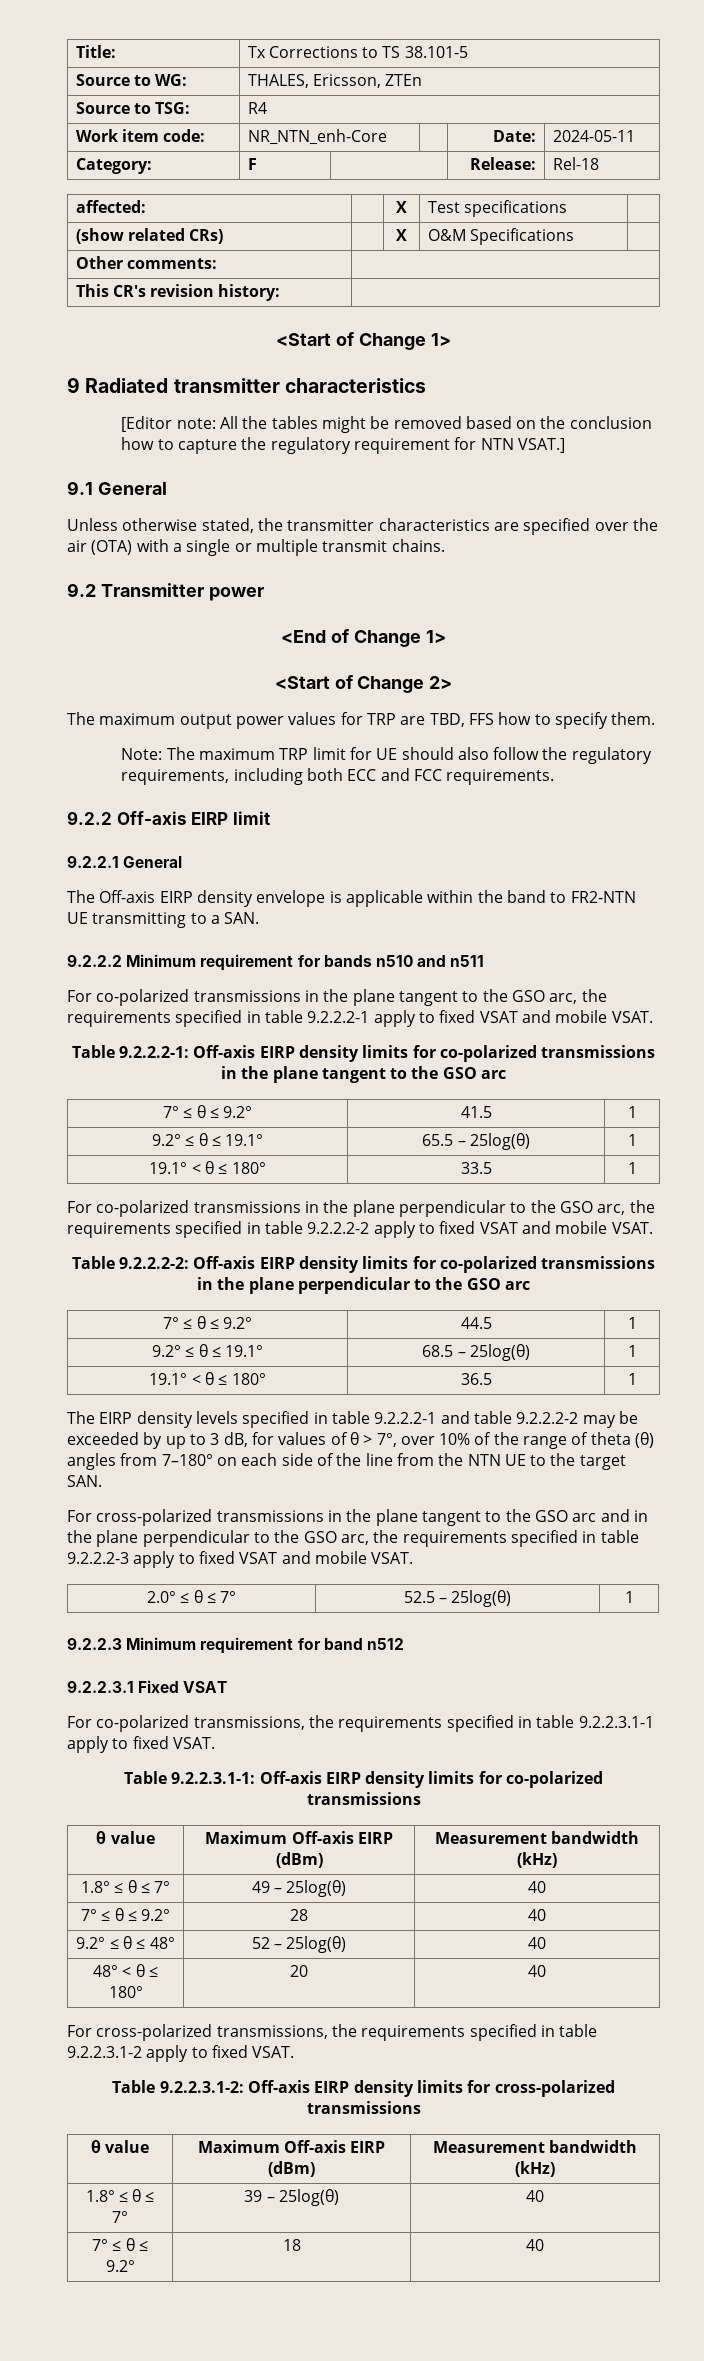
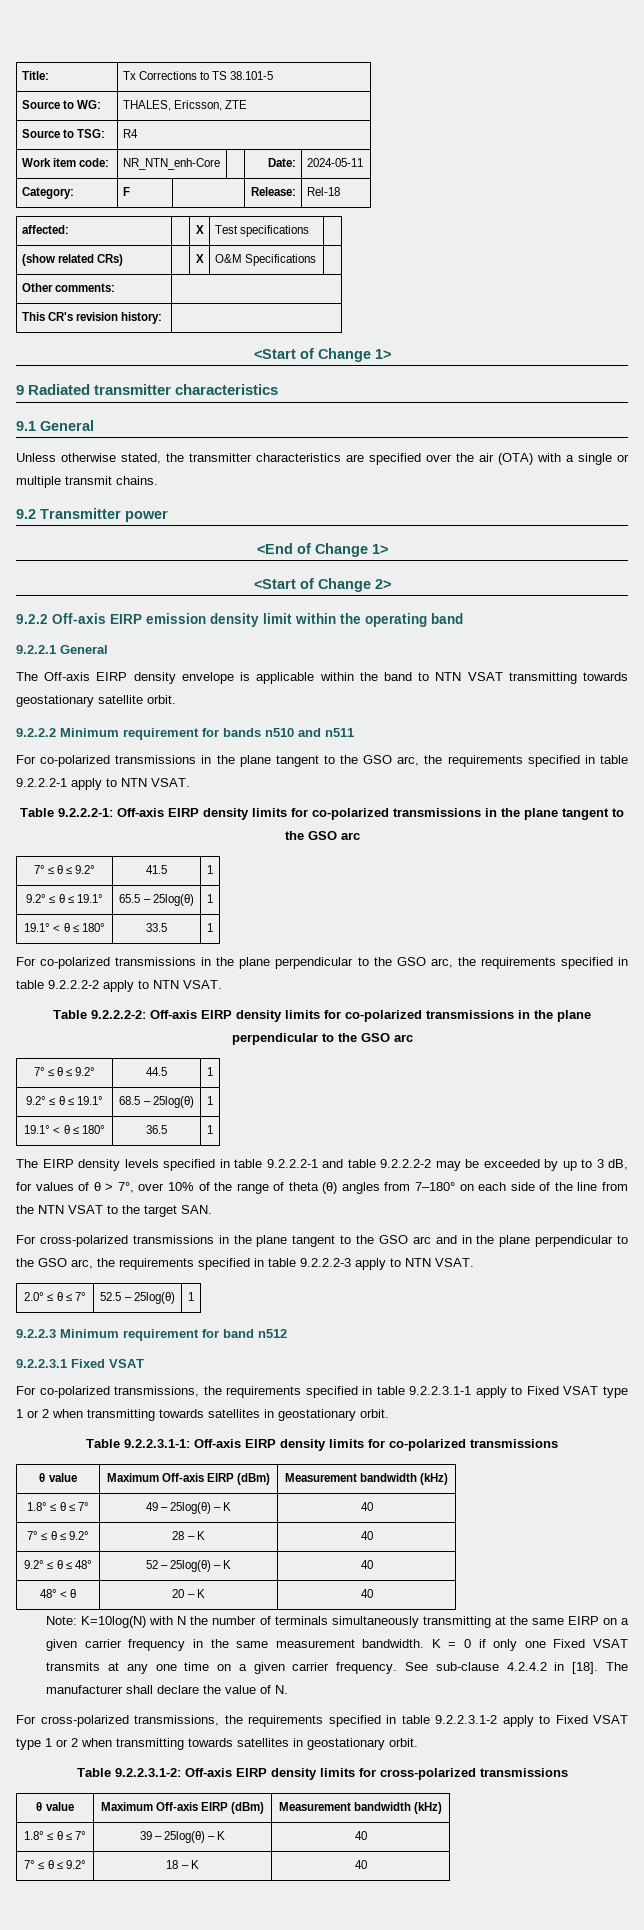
[385,74,423,86] ZTEn -> [224,100,247,109] ZTE
[121,416,652,433] [121,437,565,454] // [Editor note: All the tables might be removed based on the conclusion how to capture the regulatory requirement for NTN VSAT.] -> (279, 389) none
[67,712,656,729] [121,747,652,764] [121,768,555,785] // The maximum output power values for TRP are TBD, FFS how to specify them. // Note: The maximum TRP limit for UE should also follow the regulatory requirements, including both ECC and FCC requirements. -> (391, 584) none
[232,811,270,825] limit -> [146,613,463,627] emission density limit within the operating band
[570,891,636,903] [67,912,260,928] FR2-NTN UE transmitting to a SAN. -> [435,672,629,684] [16,695,176,707] NTN VSAT transmitting towards geostationary satellite orbit.
[439,1010,608,1023] fixed VSAT and mobile -> [121,778,147,787] NTN
[439,1221,608,1234] fixed VSAT and mobile -> [153,980,179,989] NTN
[504,1454,526,1466] UE -> [68,1205,103,1214] VSAT
[198,1551,367,1564] fixed VSAT and mobile -> [405,1258,431,1267] NTN
[132,1736,215,1749] fixed VSAT. -> [526,1386,629,1398] [16,1409,389,1421] Fixed VSAT type 1 or 2 when transmitting towards satellites in geostationary orbit.
(347, 1888) none -> [214,1502,232,1511] – K
(308, 1915) none -> [187,1531,205,1540] – K
(347, 1944) none -> [214,1560,232,1569] – K
[148,1966,158,1977] [108,1986,143,1998] ≤ 180° -> (77, 1593) none
[528,1965,546,1977] | 40 -> [187,1589,205,1598] [360,1589,373,1598] [46,1616,630,1628] [46,1639,628,1651] [46,1662,629,1674] [46,1685,289,1694] – K | 40 // Note: K=10log(N) with N the number of terminals simultaneously transmitting at the same EIRP on a given carrier frequency in the same measurement bandwidth. K = 0 if only one Fixed VSAT transmits at any one time on a given carrier frequency. See sub-clause 4.2.4.2 in [18]. The manufacturer shall declare the value of N.
[211,2045,295,2058] fixed VSAT. -> [555,1715,628,1724] [16,1738,418,1750] Fixed VSAT type 1 or 2 when transmitting towards satellites in geostationary orbit.
(339, 2197) none -> [208,1831,226,1840] – K
(301, 2245) none -> [181,1860,199,1869] – K

